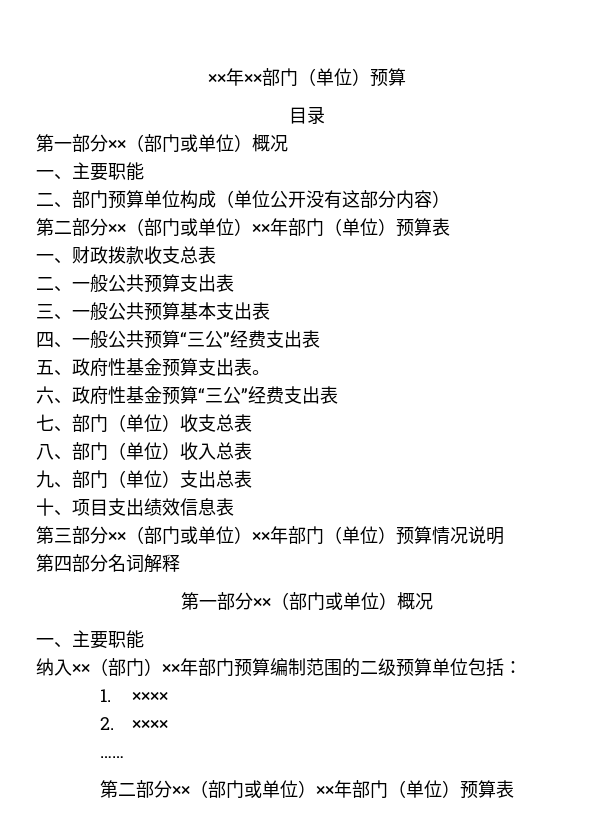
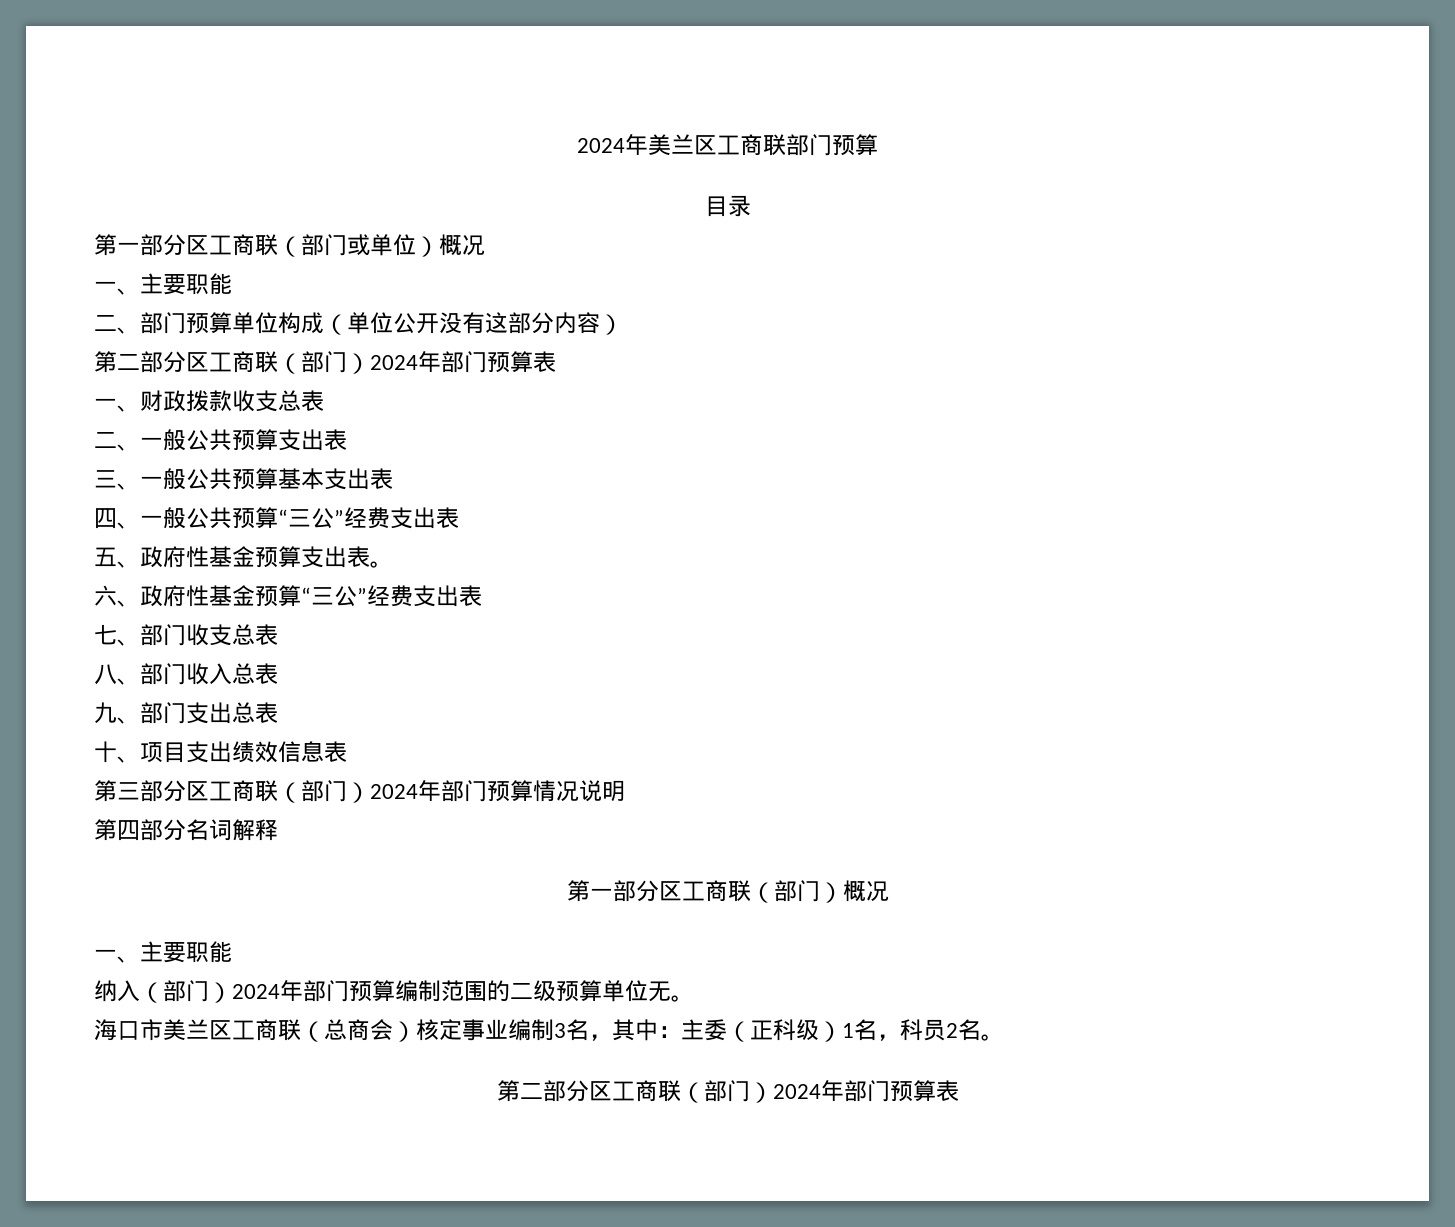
[208,68,370,86] ××年××部门（单位） -> [577,134,832,156] 2024年美兰区工商联部门
[108,139,126,150] ×× -> [186,234,278,256] 区工商联
[108,218,396,236] ××（部门或单位）××年部门（单位） -> [186,351,487,374] 区工商联（部门）2024年部门
[108,414,180,432] （单位） -> (186, 635) none
[108,442,180,460] （单位） -> (186, 674) none
[108,470,180,488] （单位） -> (186, 713) none
[108,526,396,544] ××（部门或单位）××年部门（单位） -> [186,780,487,803] 区工商联（部门）2024年部门
[253,592,379,610] ××（部门或单位 -> [658,880,820,903] 区工商联（部门
[72,658,180,676] ××（部门）×× -> [140,980,280,1003] （部门）2024
[468,658,522,676] [100,689,169,702] [100,717,169,730] [100,756,125,758] [100,780,460,798] 包括： // 1. ×××× // 2. ×××× // …… // 第二部分××（部门或单位）××年部门（单位） -> [648,981,694,1002] [94,1019,1004,1042] [496,1080,890,1103] 无。 // 海口市美兰区工商联（总商会）核定事业编制3名，其中：主委（正科级）1名，科员2名。 // 第二部分区工商联（部门）2024年部门

